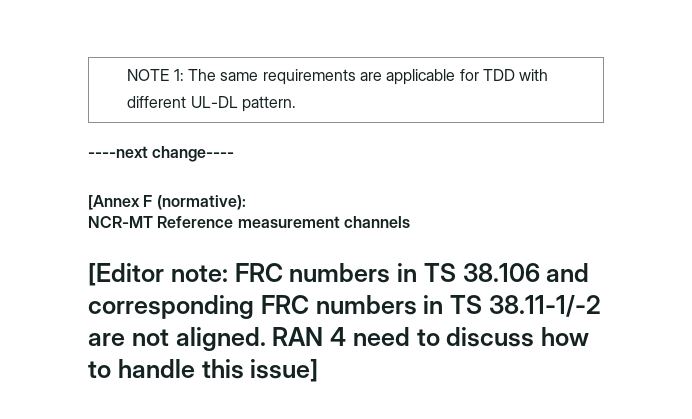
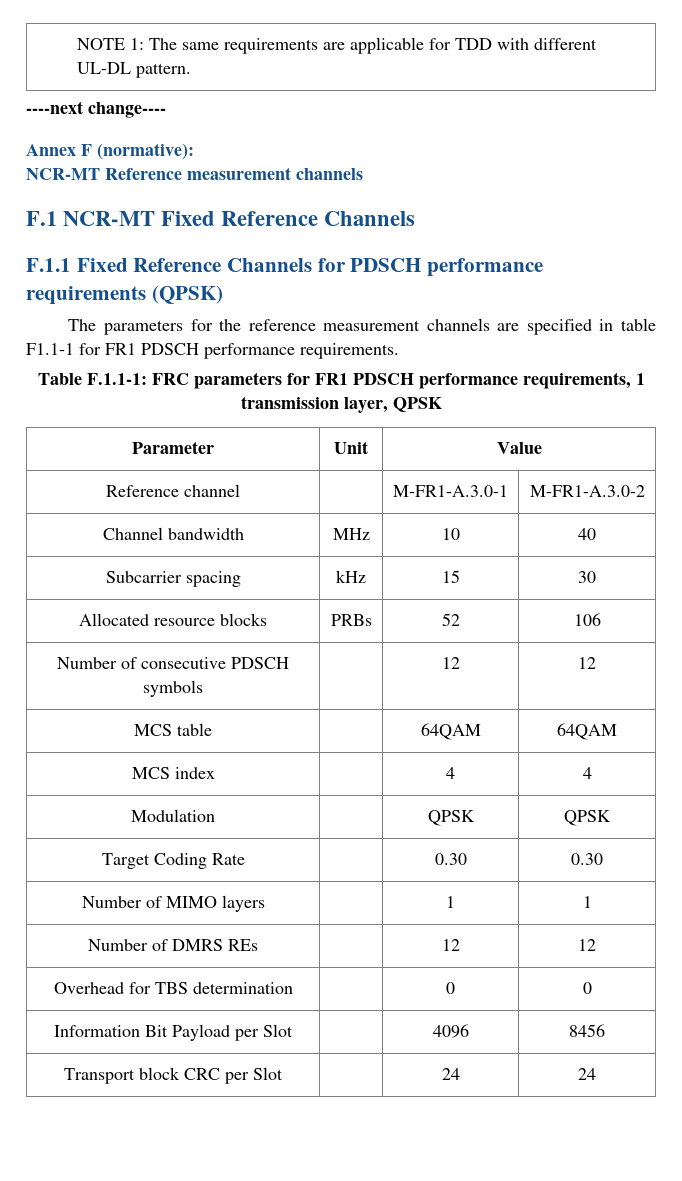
[88,195,140,210] [Annex -> [26,144,76,156] Annex
[88,263,590,286] [88,295,601,319] [88,327,589,351] [88,359,319,382] [Editor note: FRC numbers in TS 38.106 and corresponding FRC numbers in TS 38.11-1/-2 are not aligned. RAN 4 need to discuss how to handle this issue] -> [26,211,416,226] [26,258,544,277] [26,285,223,305] [68,318,656,335] [26,343,399,359] [37,372,645,389] [240,396,442,413] [132,441,214,454] [334,441,368,454] [496,442,542,454] [106,484,240,497] [393,485,508,497] [529,485,645,497] [102,527,244,540] [332,528,370,540] [441,528,460,540] [578,528,596,540] [105,571,241,587] [336,570,366,583] [441,570,460,583] [578,571,596,583] [79,613,267,626] [330,614,372,626] [441,613,460,626] [573,613,601,626] [57,657,289,669] [143,680,203,697] [441,657,460,669] [578,657,596,669] [134,723,212,736] [420,723,481,740] [557,723,617,740] [131,767,215,779] [446,767,455,779] [582,767,592,779] [131,809,215,822] [427,810,475,826] [564,810,611,826] [101,853,245,869] [434,853,467,865] [571,853,603,865] [81,895,265,912] [446,896,455,908] [582,896,592,908] [88,939,258,951] [441,939,460,951] [578,939,596,951] [53,982,293,994] [446,982,455,994] [582,982,592,994] [54,1024,293,1041] [432,1024,469,1038] [569,1024,605,1037] [64,1067,283,1084] [441,1068,460,1080] [578,1068,596,1080] F.1 NCR-MT Fixed Reference Channels // F.1.1 Fixed Reference Channels for PDSCH performance requirements (QPSK) // The parameters for the reference measurement channels are specified in table F1.1-1 for FR1 PDSCH performance requirements. // Table F.1.1-1: FRC parameters for FR1 PDSCH performance requirements, 1 transmission layer, QPSK // Parameter | Unit | Value // Reference channel | | M-FR1-A.3.0-1 | M-FR1-A.3.0-2 // Channel bandwidth | MHz | 10 | 40 // Subcarrier spacing | kHz | 15 | 30 // Allocated resource blocks | PRBs | 52 | 106 // Number of consecutive PDSCH symbols | | 12 | 12 // MCS table | | 64QAM | 64QAM // MCS index | | 4 | 4 // Modulation | | QPSK | QPSK // Target Coding Rate | | 0.30 | 0.30 // Number of MIMO layers | | 1 | 1 // Number of DMRS REs | | 12 | 12 // Overhead for TBS determination | | 0 | 0 // Information Bit Payload per Slot | | 4096 | 8456 // Transport block CRC per Slot | | 24 | 24

